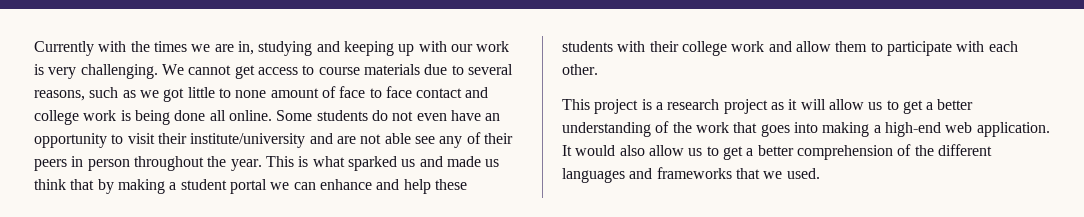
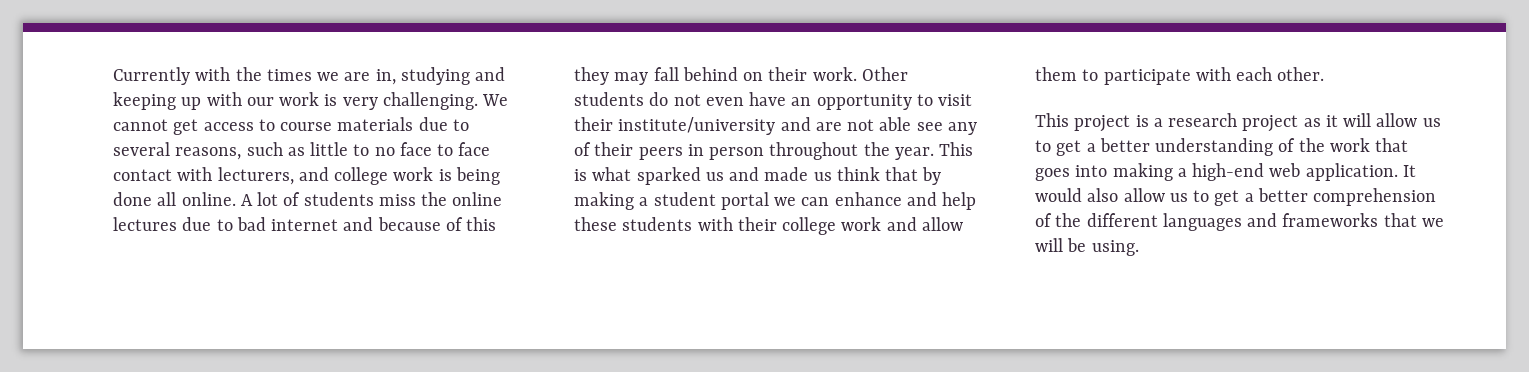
[139,86,336,102] we got little to none amount of -> [310,142,395,156] little to no
(463, 93) none -> [177,167,294,185] with lecturers,
[276,110,313,121] Some -> [240,192,503,206] [113,217,497,231] [574,67,908,85] A lot of students miss the online lectures due to bad internet and because of this they may fall behind on their work. Other
[786,168,820,179] used. -> [1035,238,1139,256] will be using.

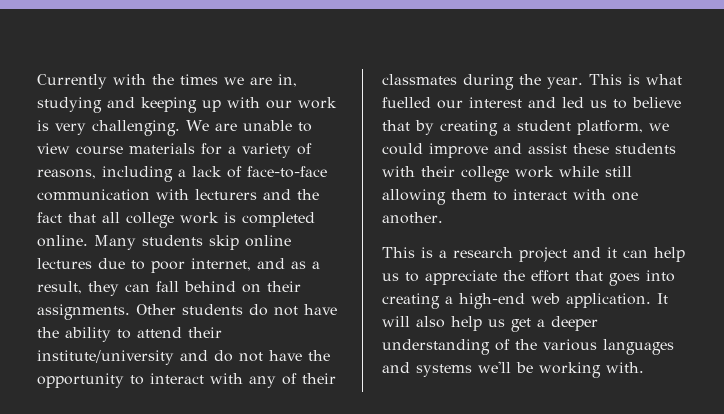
[113,117,469,135] [113,142,491,160] [113,167,500,185] [113,192,503,206] [113,217,497,231] [574,67,649,85] cannot get access to course materials due to several reasons, such as little to no face to face contact with lecturers, and college work is being done all online. A lot of students miss the online lectures due to bad internet and because of this they may -> [214,120,312,132] [37,143,312,158] [37,166,327,182] [37,189,319,201] [37,212,315,228] [37,235,291,250] [37,258,320,273] [37,281,150,296] are unable to view course materials for a variety of reasons, including a lack of face-to-face communication with lecturers and the fact that all college work is completed online. Many students skip online lectures due to poor internet, and as a result, they can
[812,67,857,81] work. -> [37,304,130,320] assignments.
[705,92,973,110] [574,117,977,135] [574,142,859,160] even have an opportunity to visit their institute/university and are not able see any of their peers in person throughout -> [304,304,337,315] [37,327,222,342] [37,350,330,365] [37,373,336,388] [382,74,514,90] have the ability to attend their institute/university and do not have the opportunity to interact with any of their classmates during
[636,167,880,185] sparked us and made us think -> [382,97,681,109] fuelled our interest and led us to believe
[574,192,634,210] making -> [440,120,498,136] creating
[720,192,977,210] portal we can enhance and help -> [577,120,669,135] [382,143,567,158] platform, we could improve and assist
[886,217,963,231] [1035,67,1325,85] [1035,113,1131,132] and allow them to participate with each other. // This project -> [559,166,632,177] [382,189,638,205] [382,212,443,224] [382,247,415,258] while still allowing them to interact with one another. // This
[1303,113,1441,127] [1035,138,1370,156] as it will allow us to get a better understanding of the work -> [573,247,685,262] [382,270,569,285] and it can help us to appreciate the effort
[1112,163,1173,181] making -> [382,293,440,309] creating
[1035,188,1437,206] [1035,213,1158,227] would also allow us to get a better comprehension of the different -> [382,316,598,332] [382,339,597,355] will also help us get a deeper understanding of the various
[1282,213,1444,227] [1035,238,1139,256] frameworks that we will be using. -> [416,361,644,378] systems we'll be working with.

